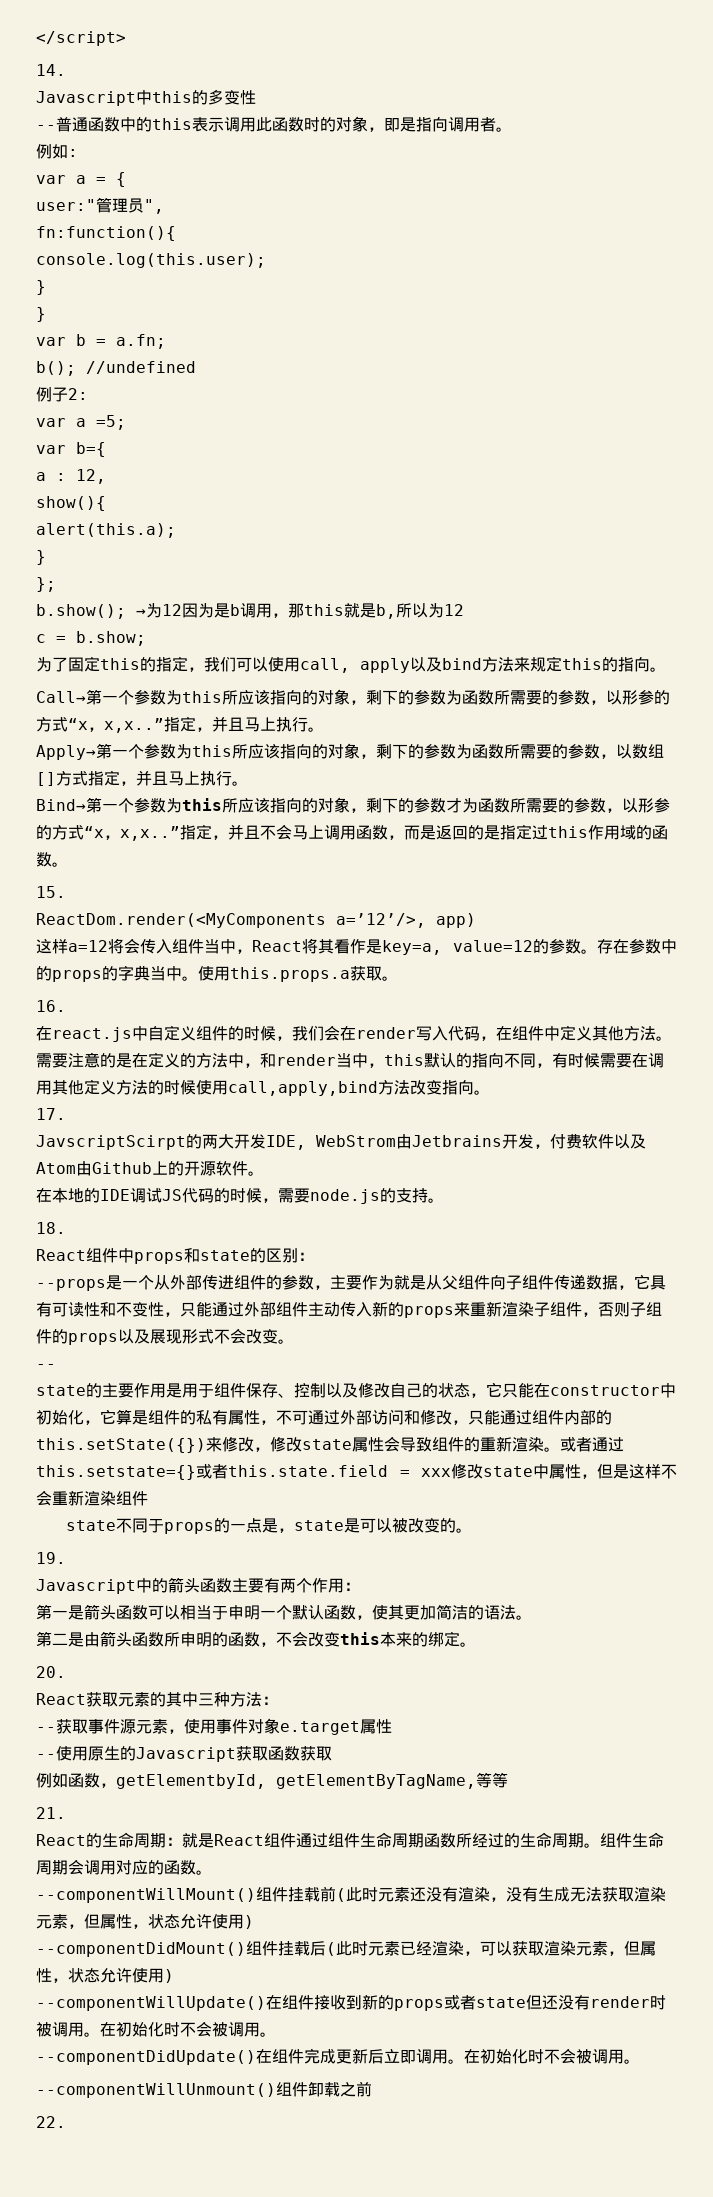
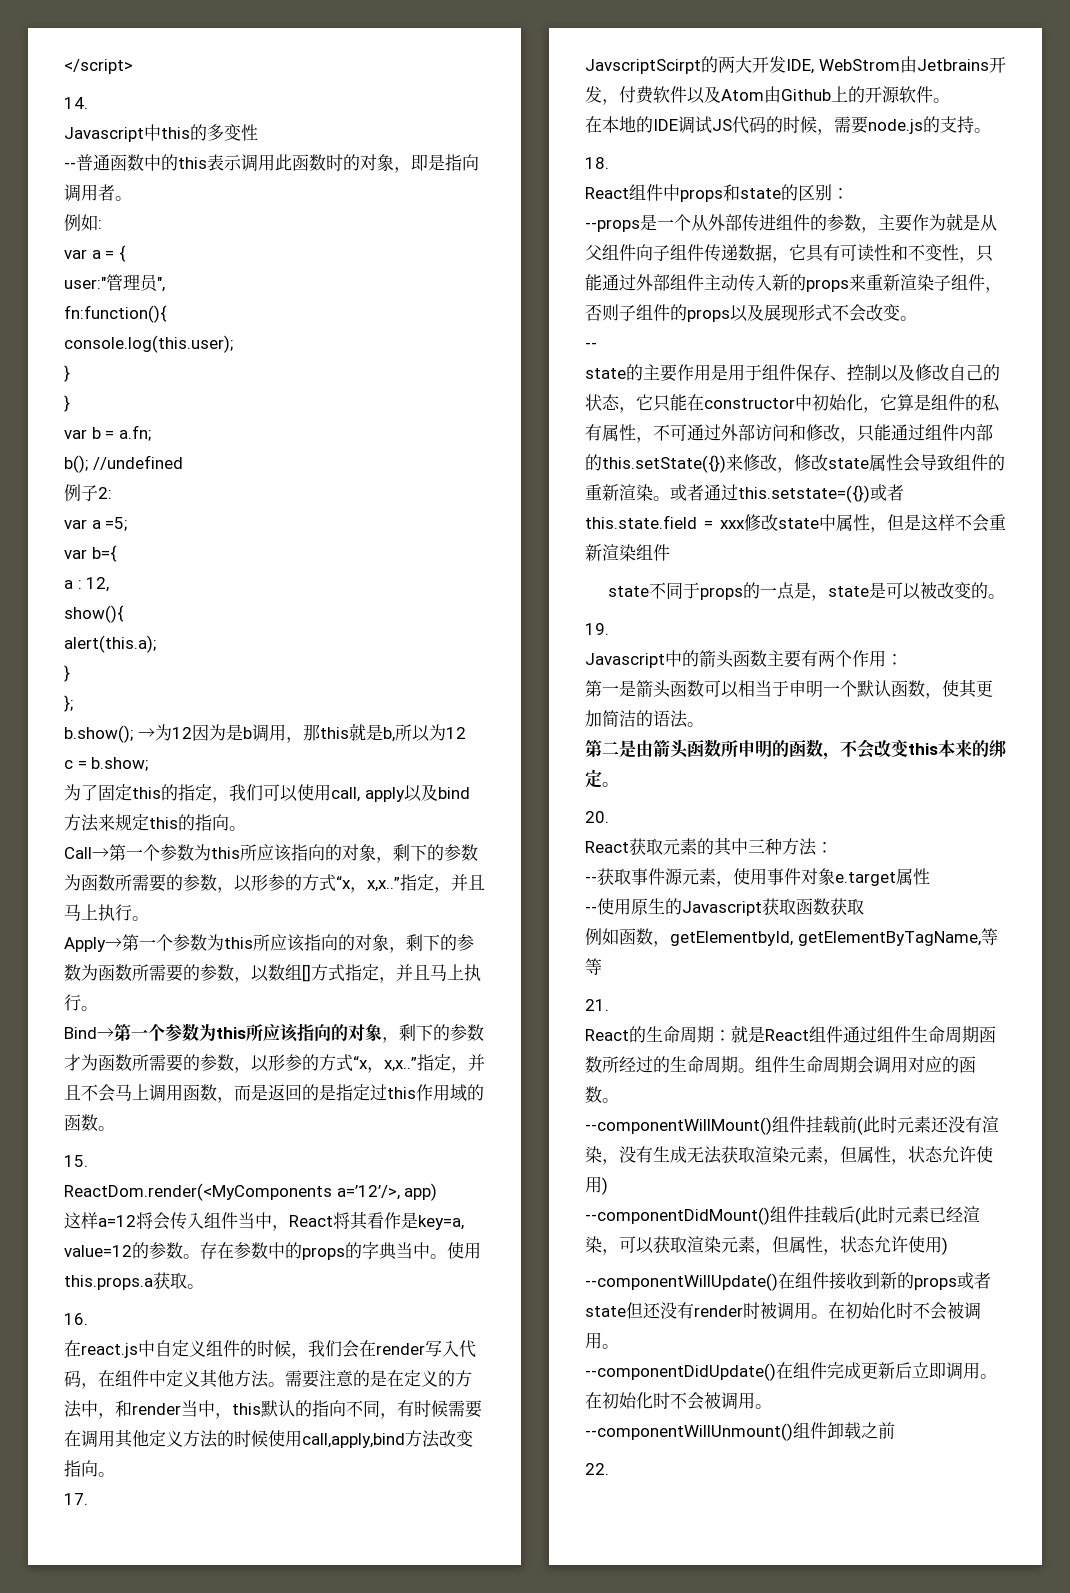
[36,1465,196,1480] this.setstate={} -> [738,485,870,503] this.setstate=({})

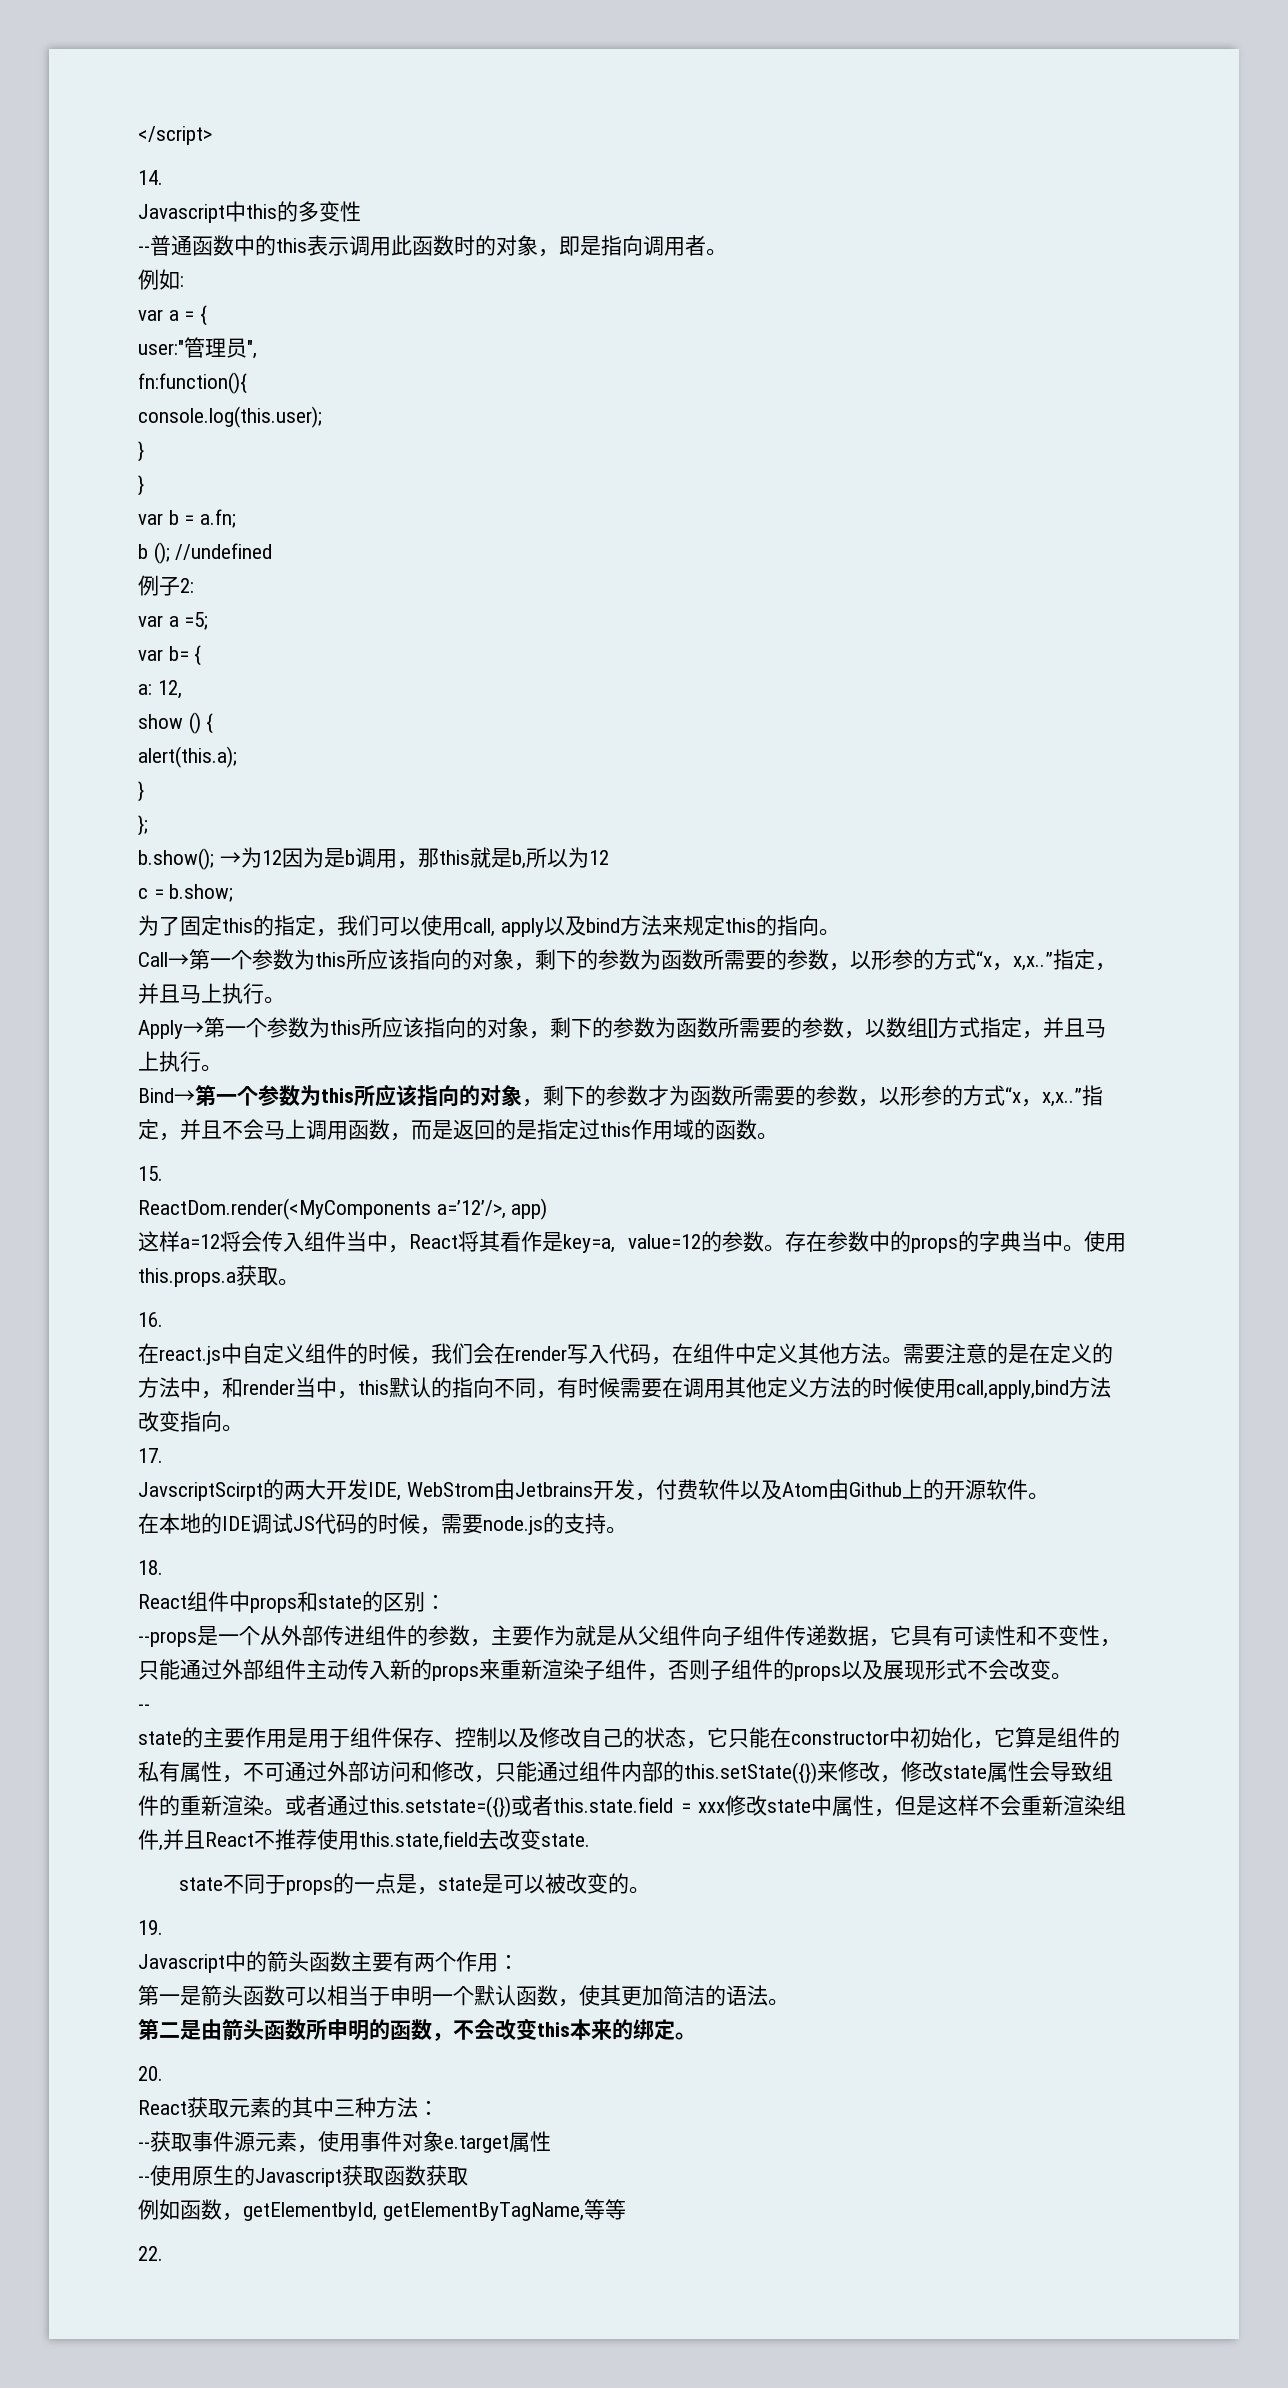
[64,455,88,473] b(); -> [138,542,170,564] b ();
[91,545,117,562] [64,577,110,592] [64,605,124,623] b={ // a : 12, // show(){ -> [168,645,202,666] [138,680,182,699] [138,712,214,734] b= { // a: 12, // show () {
(670, 552) none -> [159,1829,590,1851] ,并且React不推荐使用this.state,field去改变state.
[585,999,609,1011] [585,1025,996,1043] [585,1056,976,1074] [585,1086,619,1103] [585,1116,999,1135] [585,1146,993,1165] [585,1176,608,1195] [585,1206,980,1225] [585,1236,948,1255] [585,1272,991,1291] [585,1302,981,1320] [585,1332,619,1349] [585,1362,997,1381] [585,1392,772,1410] [585,1422,895,1441] // 21. // React的生命周期：就是React组件通过组件生命周期函数所经过的生命周期。组件生命周期会调用对应的函数。 // --componentWillMount()组件挂载前(此时元素还没有渲染，没有生成无法获取渲染元素，但属性，状态允许使用) // --componentDidMount()组件挂载后(此时元素已经渲染，可以获取渲染元素，但属性，状态允许使用) // --componentWillUpdate()在组件接收到新的props或者state但还没有render时被调用。在初始化时不会被调用。 // --componentDidUpdate()在组件完成更新后立即调用。在初始化时不会被调用。 // --componentWillUnmount()组件卸载之前 -> (626, 2209) none

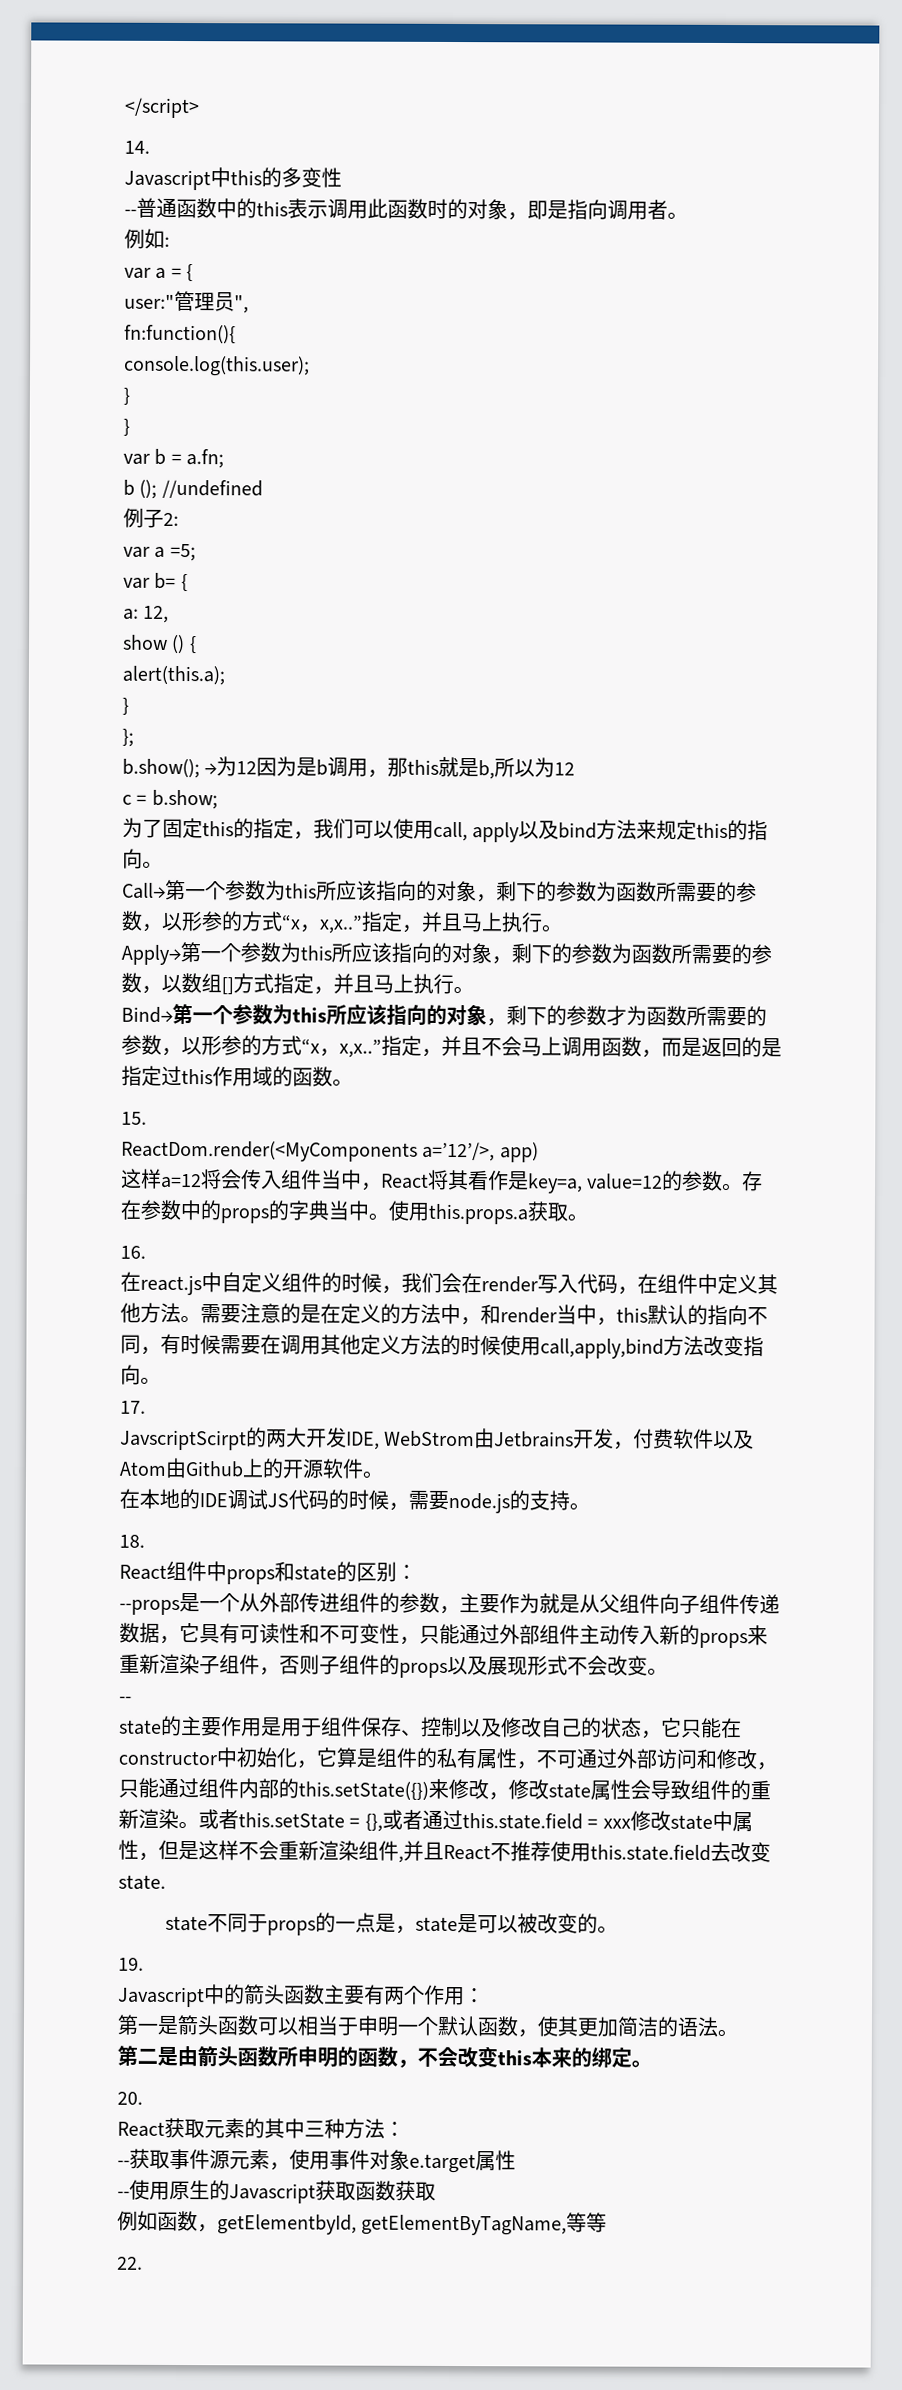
(1058, 1636) none -> [339,1625,360,1644] 可
[327,1795,553,1818] 通过this.setstate=({})或者 -> [238,1809,463,1832] this.setState = {},或者通过
[359,1831,478,1851] this.state,field -> [590,1844,711,1861] this.state.field

